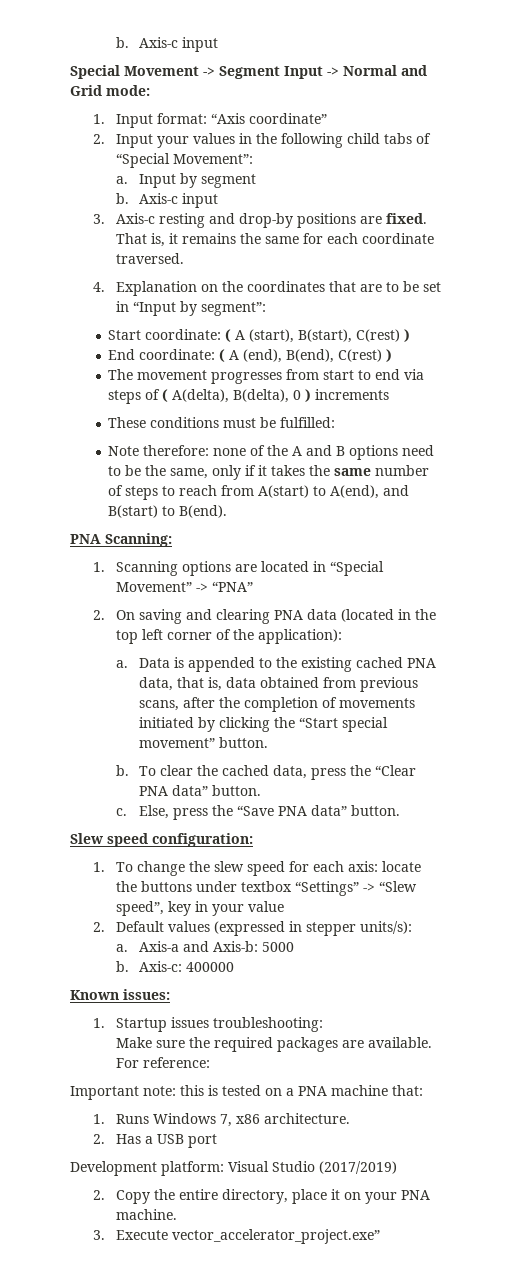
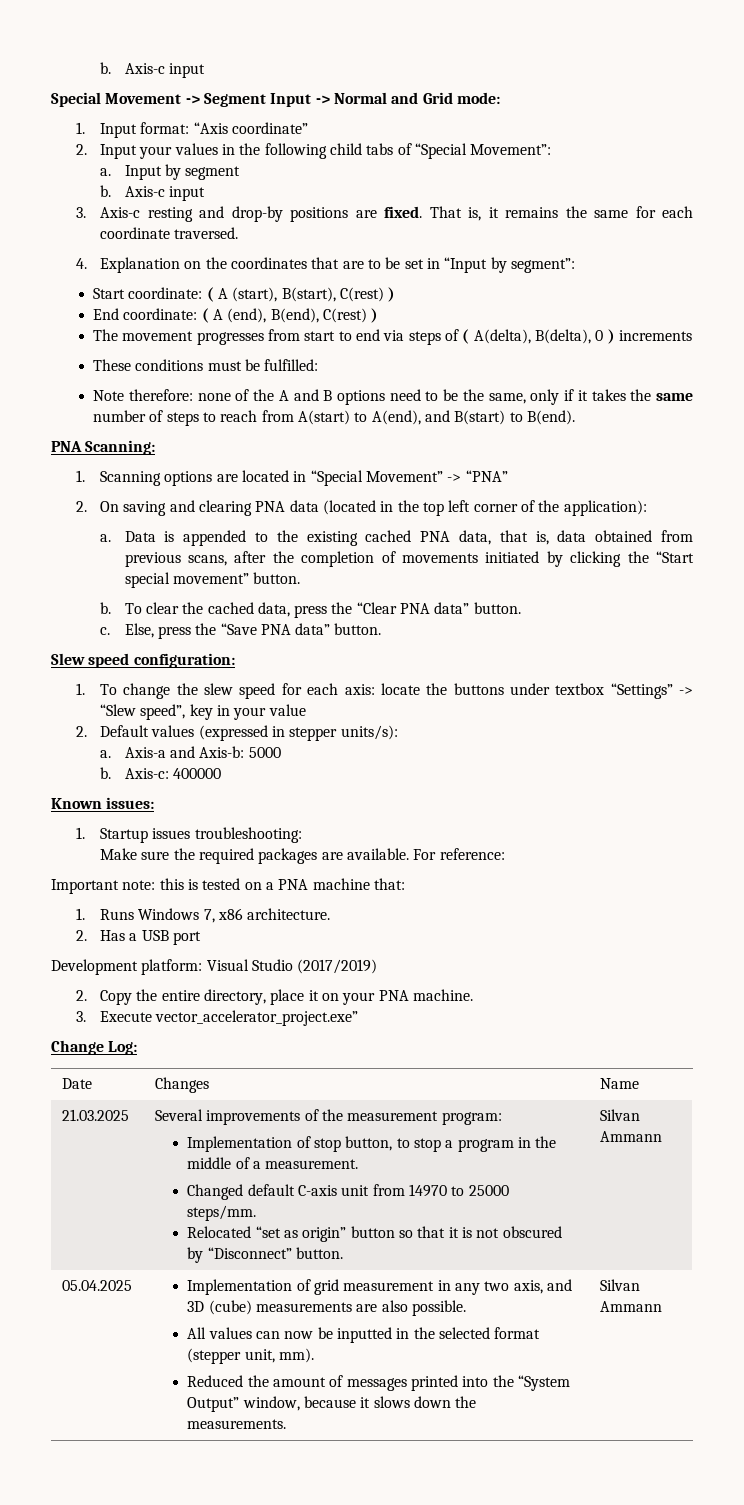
(380, 1236) none -> [51,1040,138,1055] [62,1078,93,1089] [155,1077,210,1093] [600,1078,640,1089] [62,1109,130,1121] [155,1109,502,1125] [187,1136,557,1152] [187,1157,359,1169] [187,1184,509,1200] [187,1205,257,1221] [187,1226,562,1242] [187,1247,343,1263] [600,1109,641,1121] [600,1131,663,1142] [62,1280,133,1291] [187,1279,572,1295] [187,1300,466,1316] [187,1327,541,1343] [187,1348,314,1364] [187,1375,570,1391] [187,1396,477,1412] [187,1419,287,1429] [600,1279,641,1291] [600,1301,663,1312] // Change Log: // Date | Changes | Name // 21.03.2025 | Several improvements of the measurement program: // Implementation of stop button, to stop a program in the middle of a measurement. // Changed default C-axis unit from 14970 to 25000 steps/mm. // Relocated “set as origin” button so that it is not obscured by “Disconnect” button. | Silvan Ammann // 05.04.2025 | Implementation of grid measurement in any two axis, and 3D (cube) measurements are also possible. // All values can now be inputted in the selected format (stepper unit, mm). // Reduced the amount of messages printed into the “System Output” window, because it slows down the measurements. | Silvan Ammann

